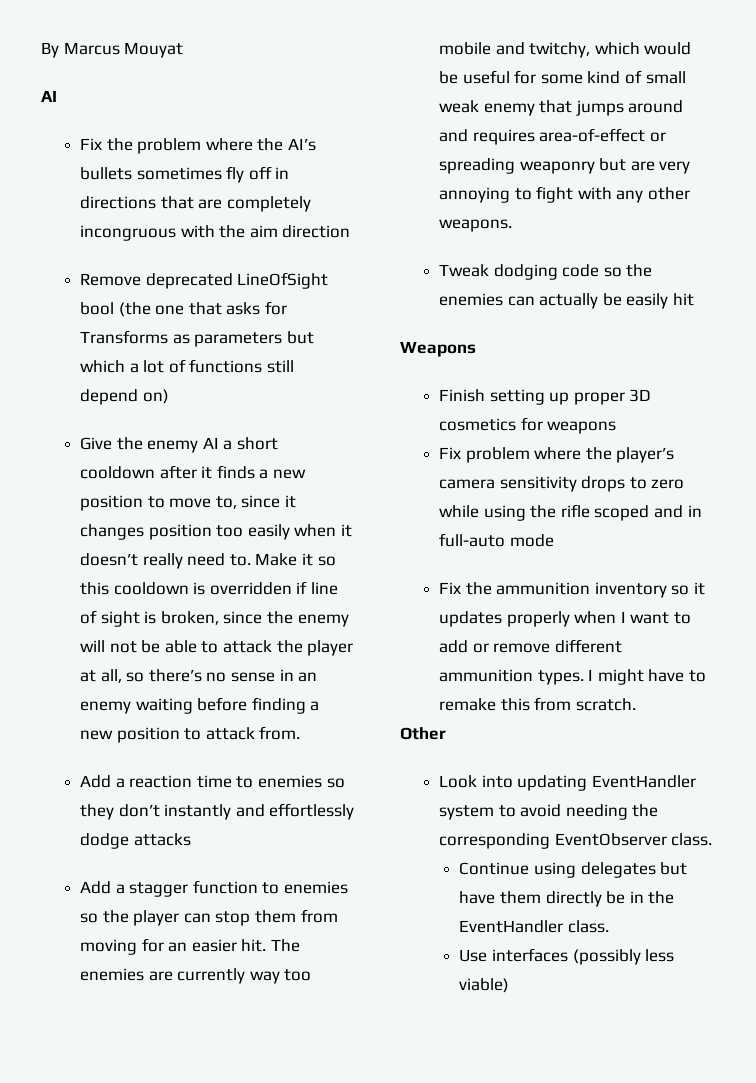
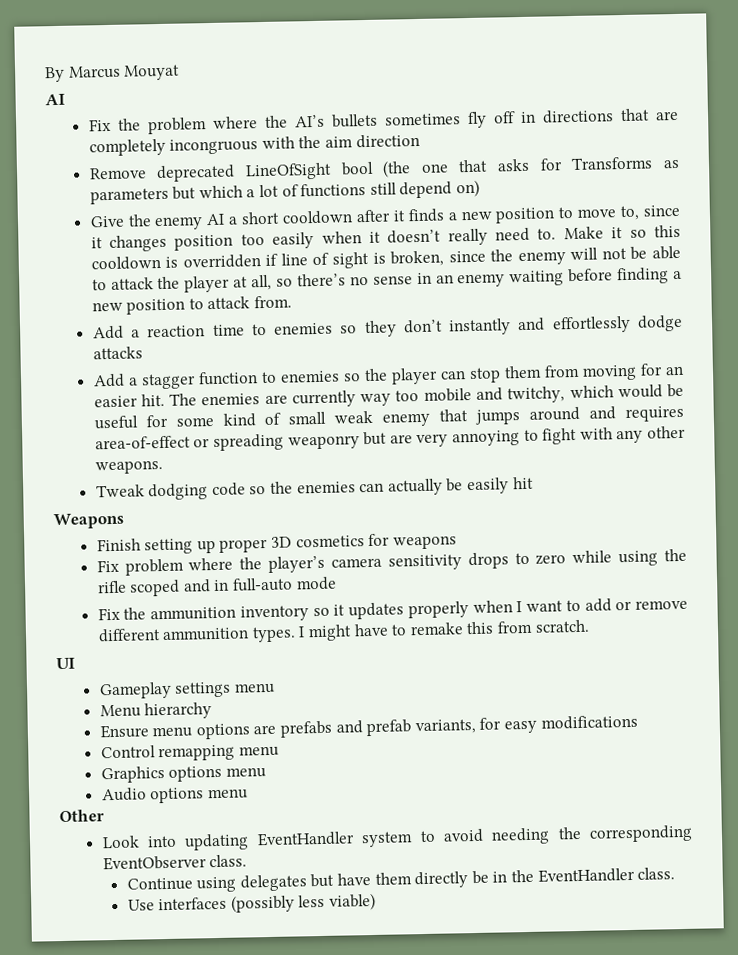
(636, 704) none -> [56,657,75,670] [98,681,275,700] [99,702,213,720] [99,714,638,740] [100,744,279,762] [100,765,266,784] [100,787,248,804] // UI // Gameplay settings menu // Menu hierarchy // Ensure menu options are prefabs and prefab variants, for easy modifications // Control remapping menu // Graphics options menu // Audio options menu

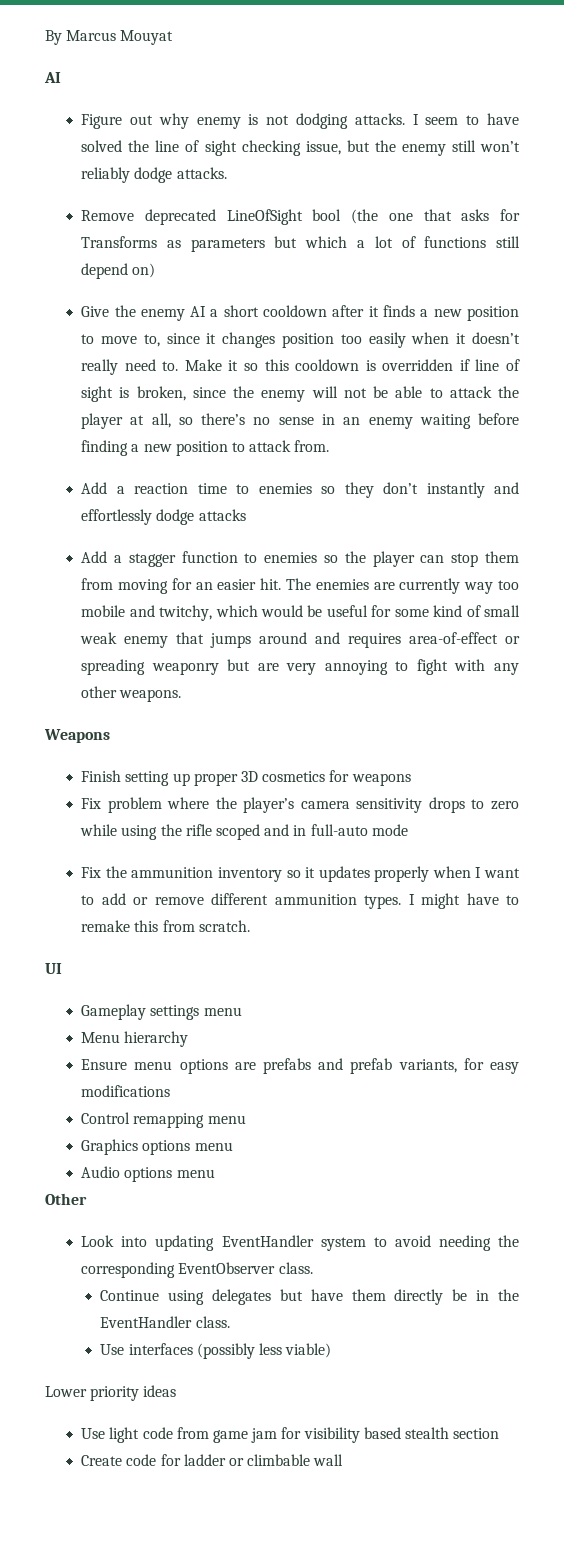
[88,108,679,135] [88,133,420,157] Fix the problem where the AI’s bullets sometimes fly off in directions that are completely incongruous with the aim direction -> [81,113,520,129] [81,140,520,156] [81,167,227,183] Figure out why enemy is not dodging attacks. I seem to have solved the line of sight checking issue, but the enemy still won’t reliably dodge attacks.
[95,476,534,501] // Tweak dodging code so the enemies can actually be easily hit -> (182, 695) none
(377, 901) none -> [45,1385,177,1401] [81,1427,500,1443] [81,1454,344,1466] // Lower priority ideas // Use light code from game jam for visibility based stealth section // Create code for ladder or climbable wall

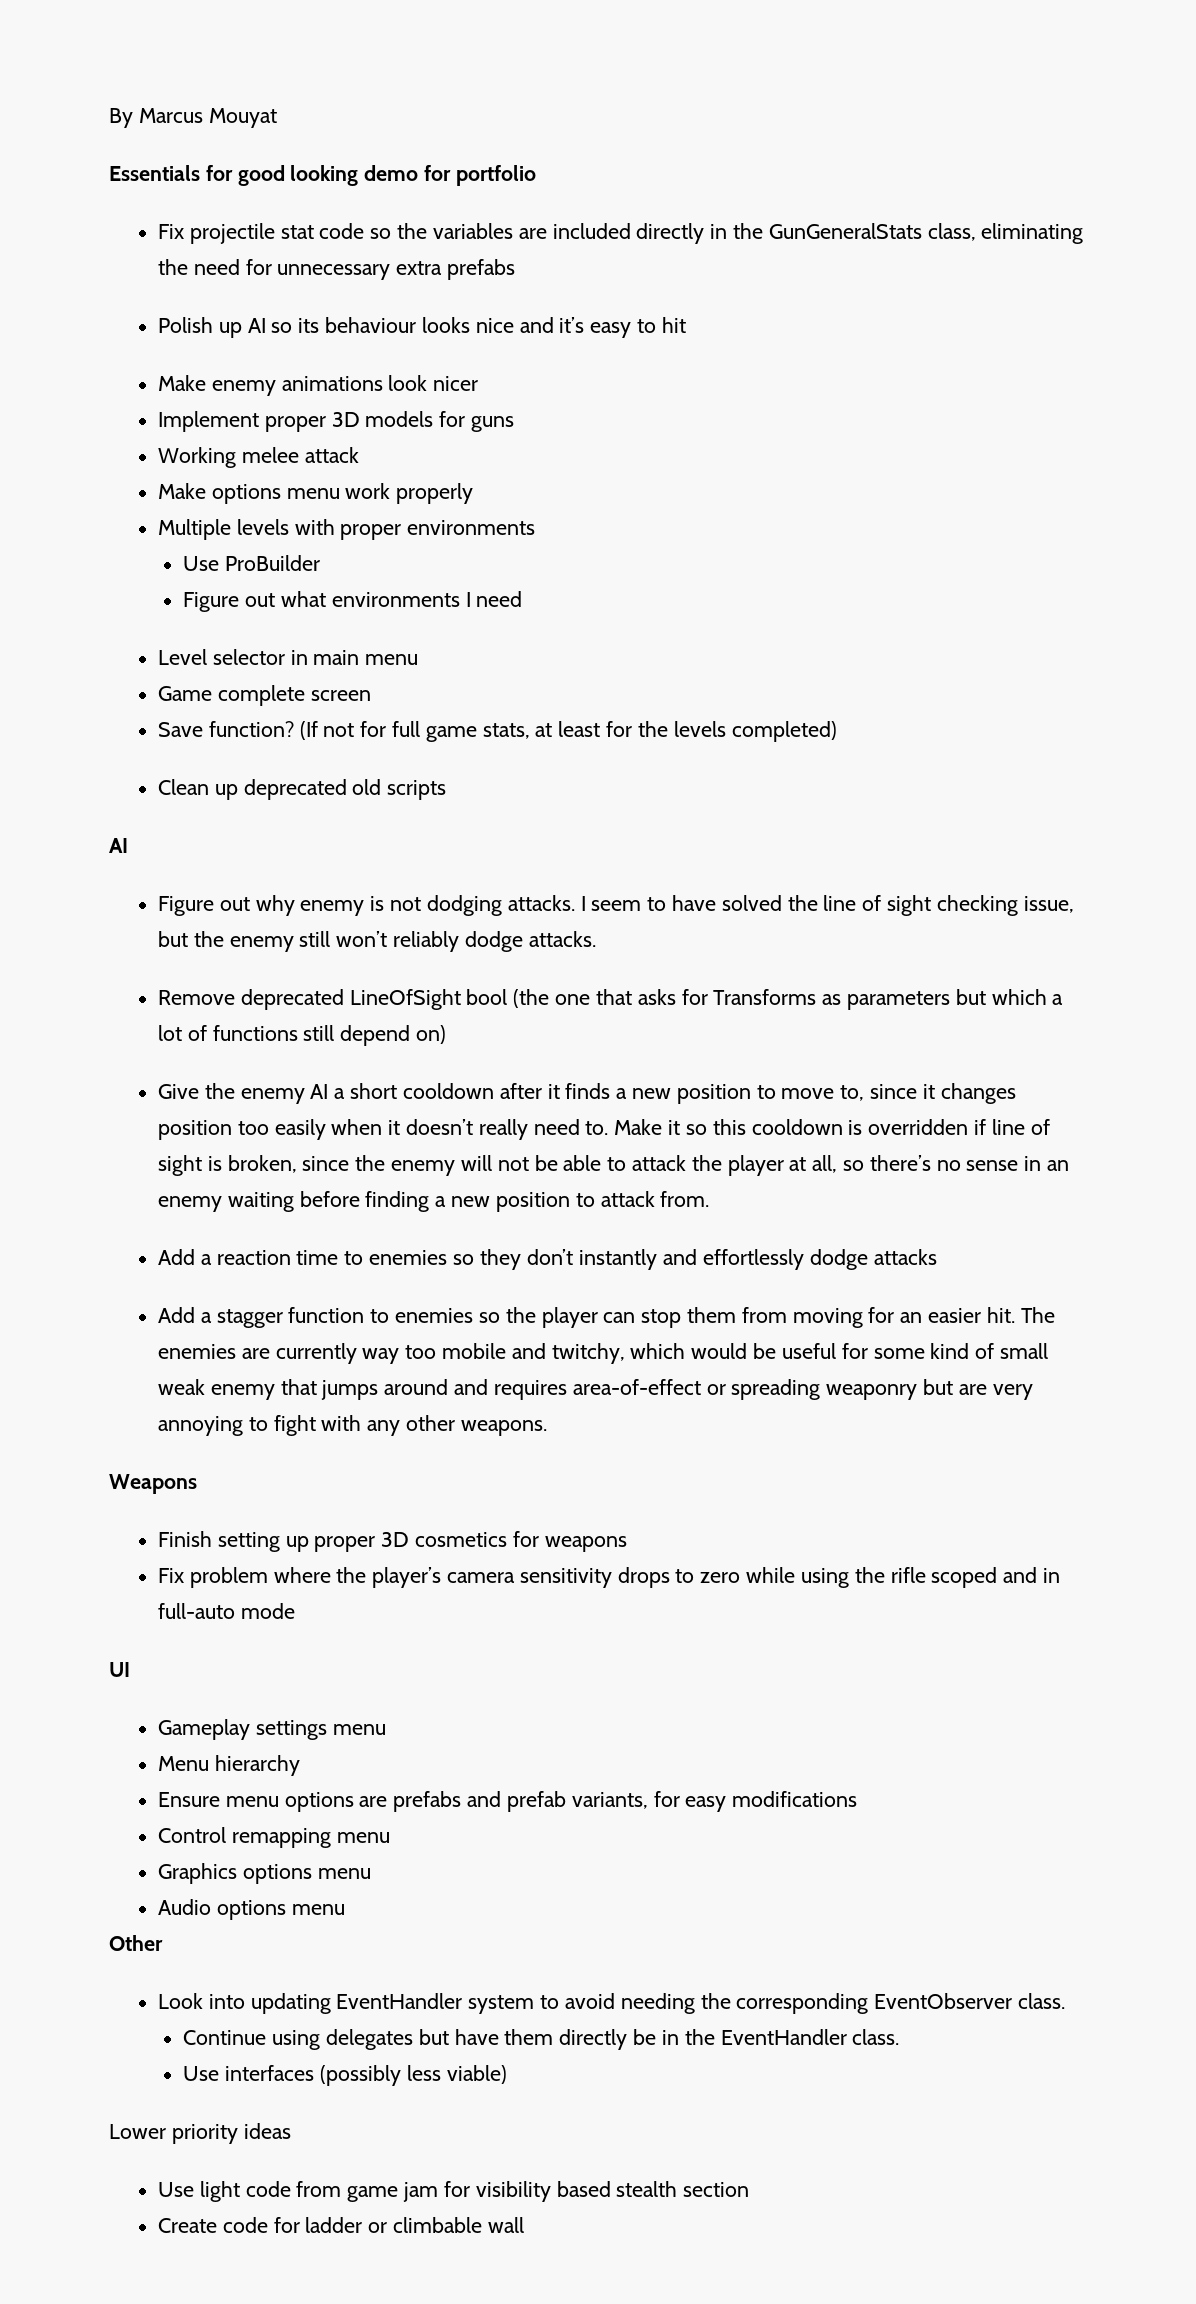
(174, 37) none -> [109,165,536,186] [158,223,1084,244] [158,259,516,280] [158,317,686,338] [158,375,479,396] [158,411,515,432] [158,447,359,468] [158,483,474,504] [158,519,536,540] [183,555,321,571] [183,591,523,612] [158,649,419,665] [158,685,371,706] [158,721,837,742] [158,779,447,800] // Essentials for good looking demo for portfolio // Fix projectile stat code so the variables are included directly in the GunGeneralStats class, eliminating the need for unnecessary extra prefabs // Polish up AI so its behaviour looks nice and it’s easy to hit // Make enemy animations look nicer // Implement proper 3D models for guns // Working melee attack // Make options menu work properly // Multiple levels with proper environments // Use ProBuilder // Figure out what environments I need // Level selector in main menu // Game complete screen // Save function? (If not for full game stats, at least for the levels completed) // Clean up deprecated old scripts
[81,866,521,882] [81,893,519,909] [81,920,250,932] // Fix the ammunition inventory so it updates properly when I want to add or remove different ammunition types. I might have to remake this from scratch. -> (295, 1611) none

